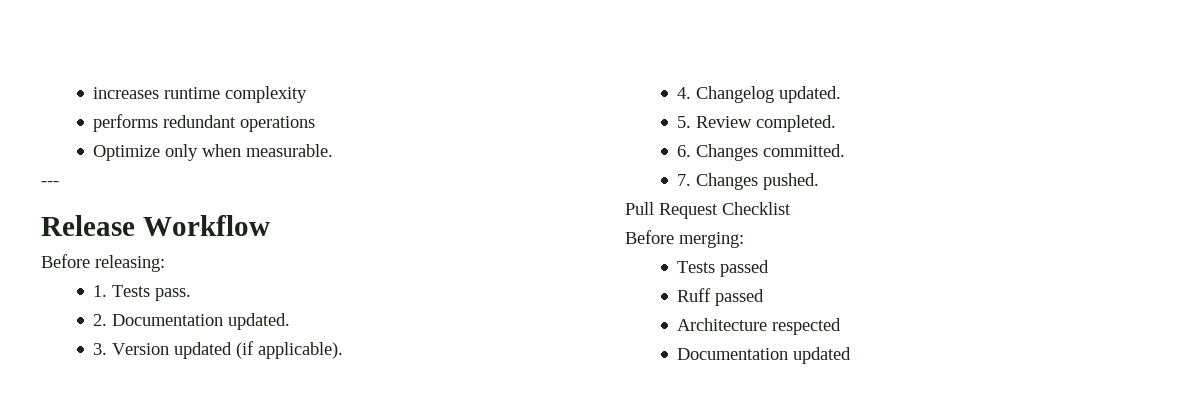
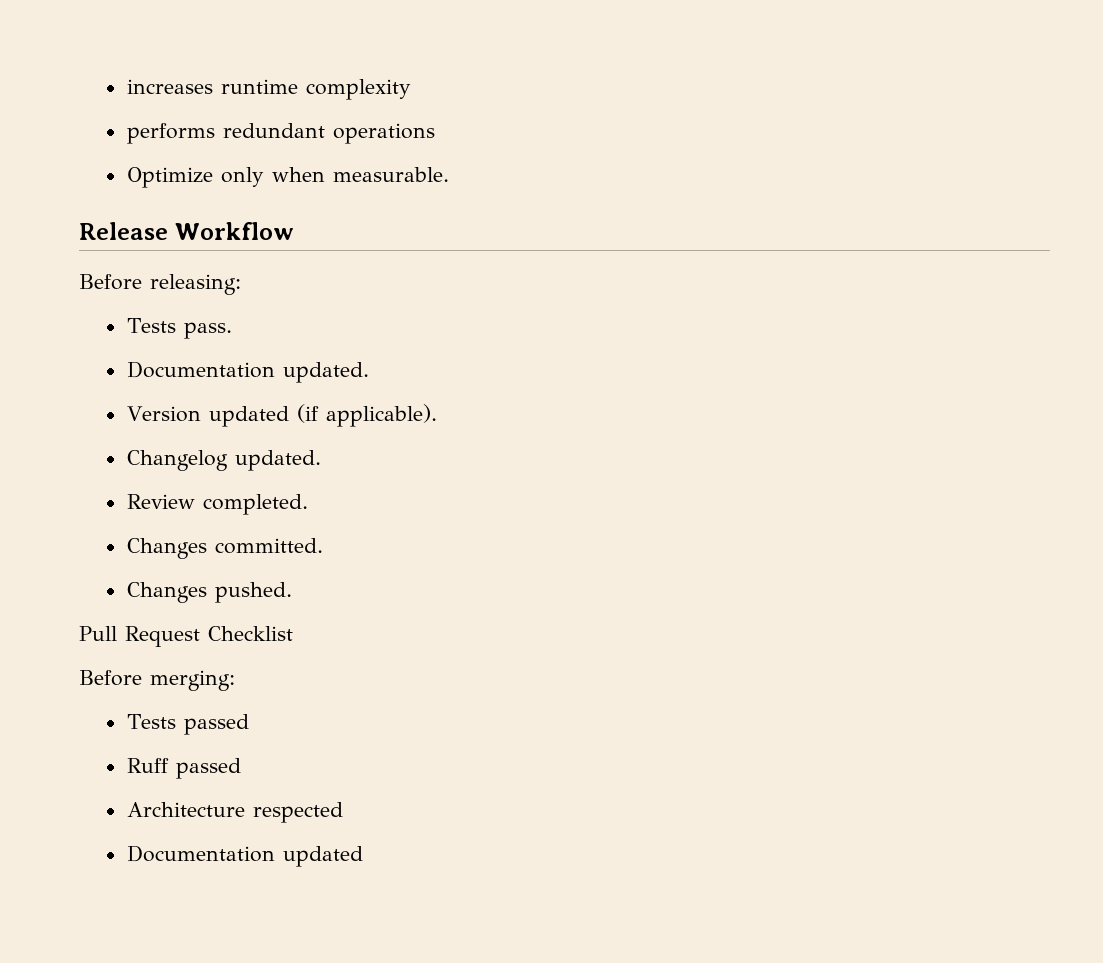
[41,181,59,186] // --- -> (449, 174) none
[93,285,108,297] 1. -> (241, 284) none
[93,314,108,326] 2. -> (232, 330) none
[93,343,108,355] 3. -> (369, 372) none
[677,87,692,99] 4. -> (437, 415) none
[677,116,692,128] 5. -> (321, 460) none
[677,145,692,157] 6. -> (308, 504) none
[677,174,692,186] 7. -> (323, 546) none

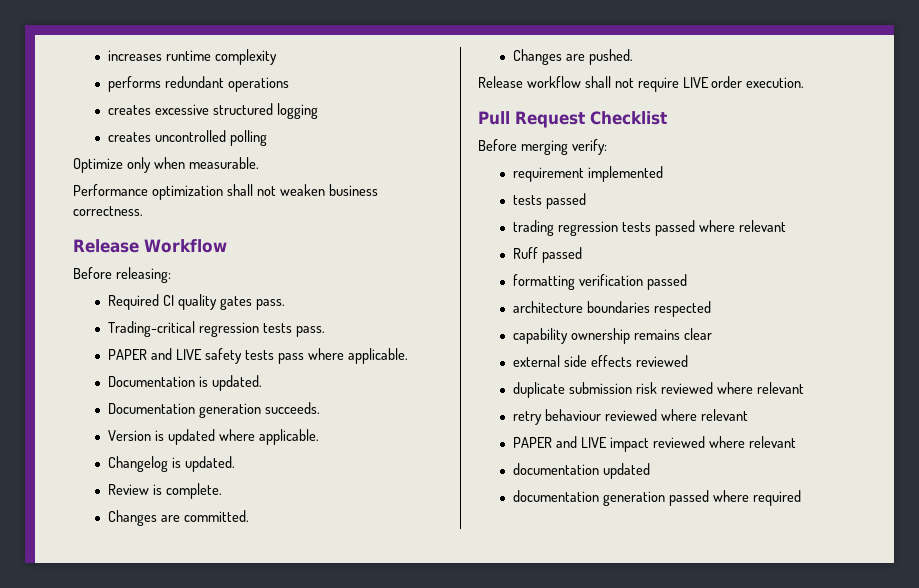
[126,167,449,188] [79,222,294,240] [79,274,241,295] [126,318,232,339] [126,361,369,383] [126,404,437,427] Optimize only when measurable. // Release Workflow // Before releasing: // Tests pass. // Documentation updated. // Version updated (if applicable). -> [108,103,319,119] [108,130,268,146] [73,157,259,173] [73,184,378,200] [73,206,143,216] [73,239,227,253] [73,267,171,283] [108,294,285,310] [108,321,326,337] [108,348,408,364] [108,375,263,391] [108,402,321,418] [108,429,319,445] creates excessive structured logging // creates uncontrolled polling // Optimize only when measurable. // Performance optimization shall not weaken business correctness. // Release Workflow // Before releasing: // Required CI quality gates pass. // Trading-critical regression tests pass. // PAPER and LIVE safety tests pass where applicable. // Documentation is updated. // Documentation generation succeeds. // Version is updated where applicable.
(228, 460) none -> [172,457,182,468] is
[202,494,308,515] [126,538,207,559] completed. // Changes -> [153,483,223,499] [108,510,181,526] is complete. // Changes are
(207, 592) none -> [566,54,586,61] are
[79,626,293,647] [79,670,235,691] [126,714,249,735] [126,758,241,779] [126,802,343,823] [126,845,363,867] Pull Request Checklist // Before merging: // Tests passed // Ruff passed // Architecture respected // Documentation updated -> [478,76,805,92] [478,111,667,128] [478,139,607,155] [513,166,664,182] [513,193,587,209] [513,220,786,236] [513,247,583,263] [513,274,688,290] [513,301,712,317] [513,328,713,344] [513,355,689,367] [513,382,804,398] [513,409,748,425] [513,436,796,452] [513,463,651,479] [513,490,801,506] Release workflow shall not require LIVE order execution. // Pull Request Checklist // Before merging verify: // requirement implemented // tests passed // trading regression tests passed where relevant // Ruff passed // formatting verification passed // architecture boundaries respected // capability ownership remains clear // external side effects reviewed // duplicate submission risk reviewed where relevant // retry behaviour reviewed where relevant // PAPER and LIVE impact reviewed where relevant // documentation updated // documentation generation passed where required

